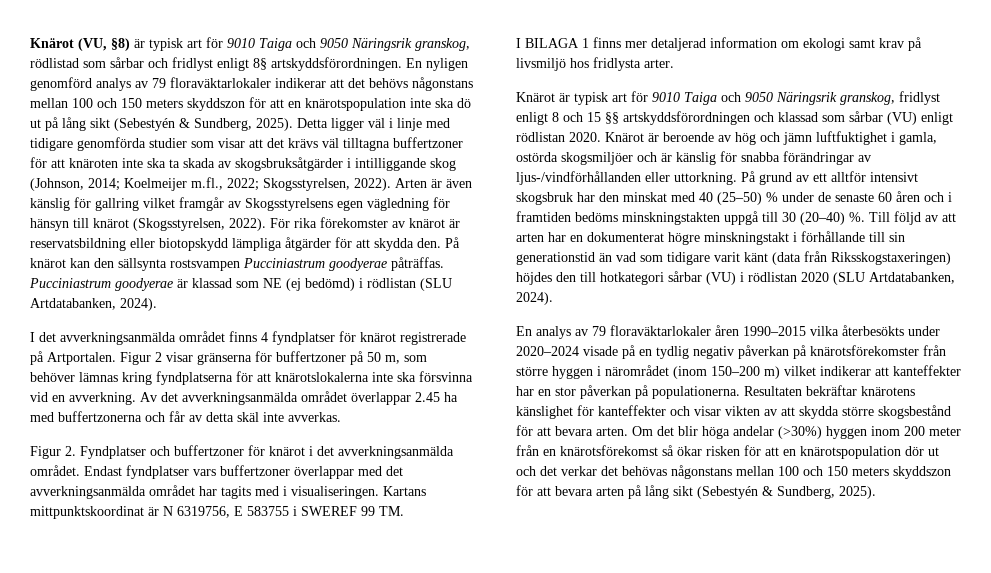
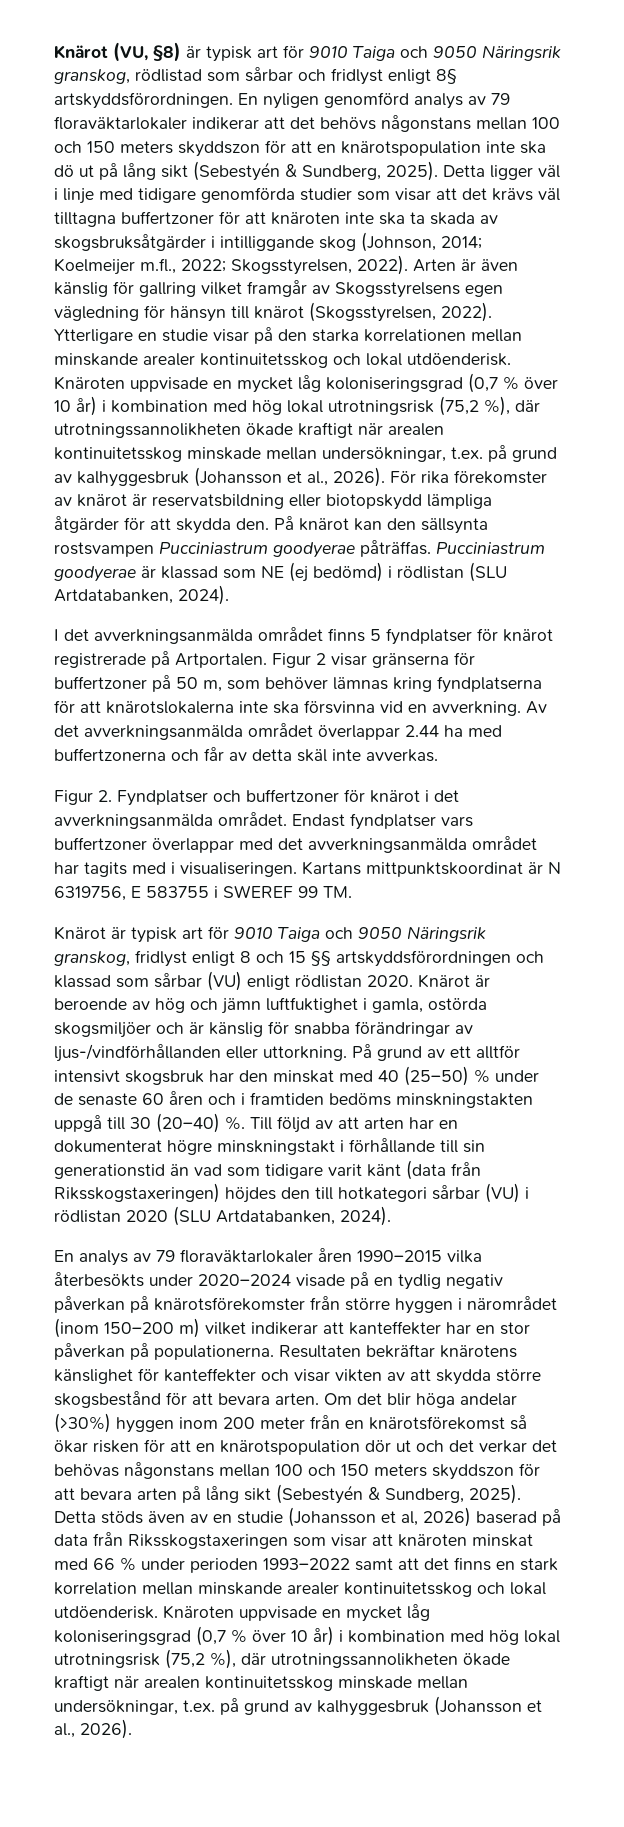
(266, 224) none -> [54,327,522,344] [54,353,511,368] [54,373,558,393] [54,396,540,416] [54,422,444,438] [54,445,557,462] [54,467,385,487] Ytterligare en studie visar på den starka korrelationen mellan minskande arealer kontinuitetsskog och lokal utdöenderisk. Knäroten uppvisade en mycket låg koloniseringsgrad (0,7 % över 10 år) i kombination med hög lokal utrotningsrisk (75,2 %), där utrotningssannolikheten ökade kraftigt när arealen kontinuitetsskog minskade mellan undersökningar, t.ex. på grund av kalhyggesbruk (Johansson et al., 2026).
[261,332,268,342] 4 -> [370,629,381,641] 5
[415,392,440,402] 2.45 -> [405,725,439,737] 2.44
[516,37,922,51] [516,57,674,71] // I BILAGA 1 finns mer detaljerad information om ekologi samt krav på livsmiljö hos fridlysta arter. -> (352, 892) none
(876, 492) none -> [54,1507,561,1527] [54,1532,533,1549] [54,1557,558,1573] [54,1582,546,1597] [54,1604,430,1622] [54,1626,560,1646] [54,1649,510,1669] [54,1675,468,1691] [54,1696,542,1716] [54,1719,132,1739] Detta stöds även av en studie (Johansson et al, 2026) baserad på data från Riksskogstaxeringen som visar att knäroten minskat med 66 % under perioden 1993–2022 samt att det finns en stark korrelation mellan minskande arealer kontinuitetsskog och lokal utdöenderisk. Knäroten uppvisade en mycket låg koloniseringsgrad (0,7 % över 10 år) i kombination med hög lokal utrotningsrisk (75,2 %), där utrotningssannolikheten ökade kraftigt när arealen kontinuitetsskog minskade mellan undersökningar, t.ex. på grund av kalhyggesbruk (Johansson et al., 2026).

